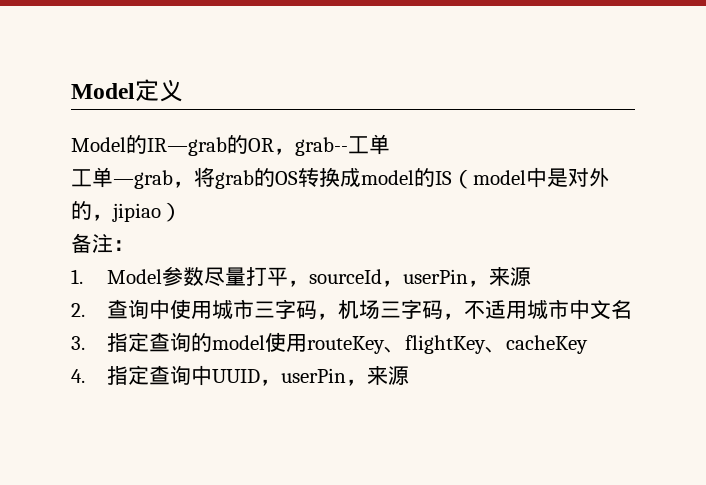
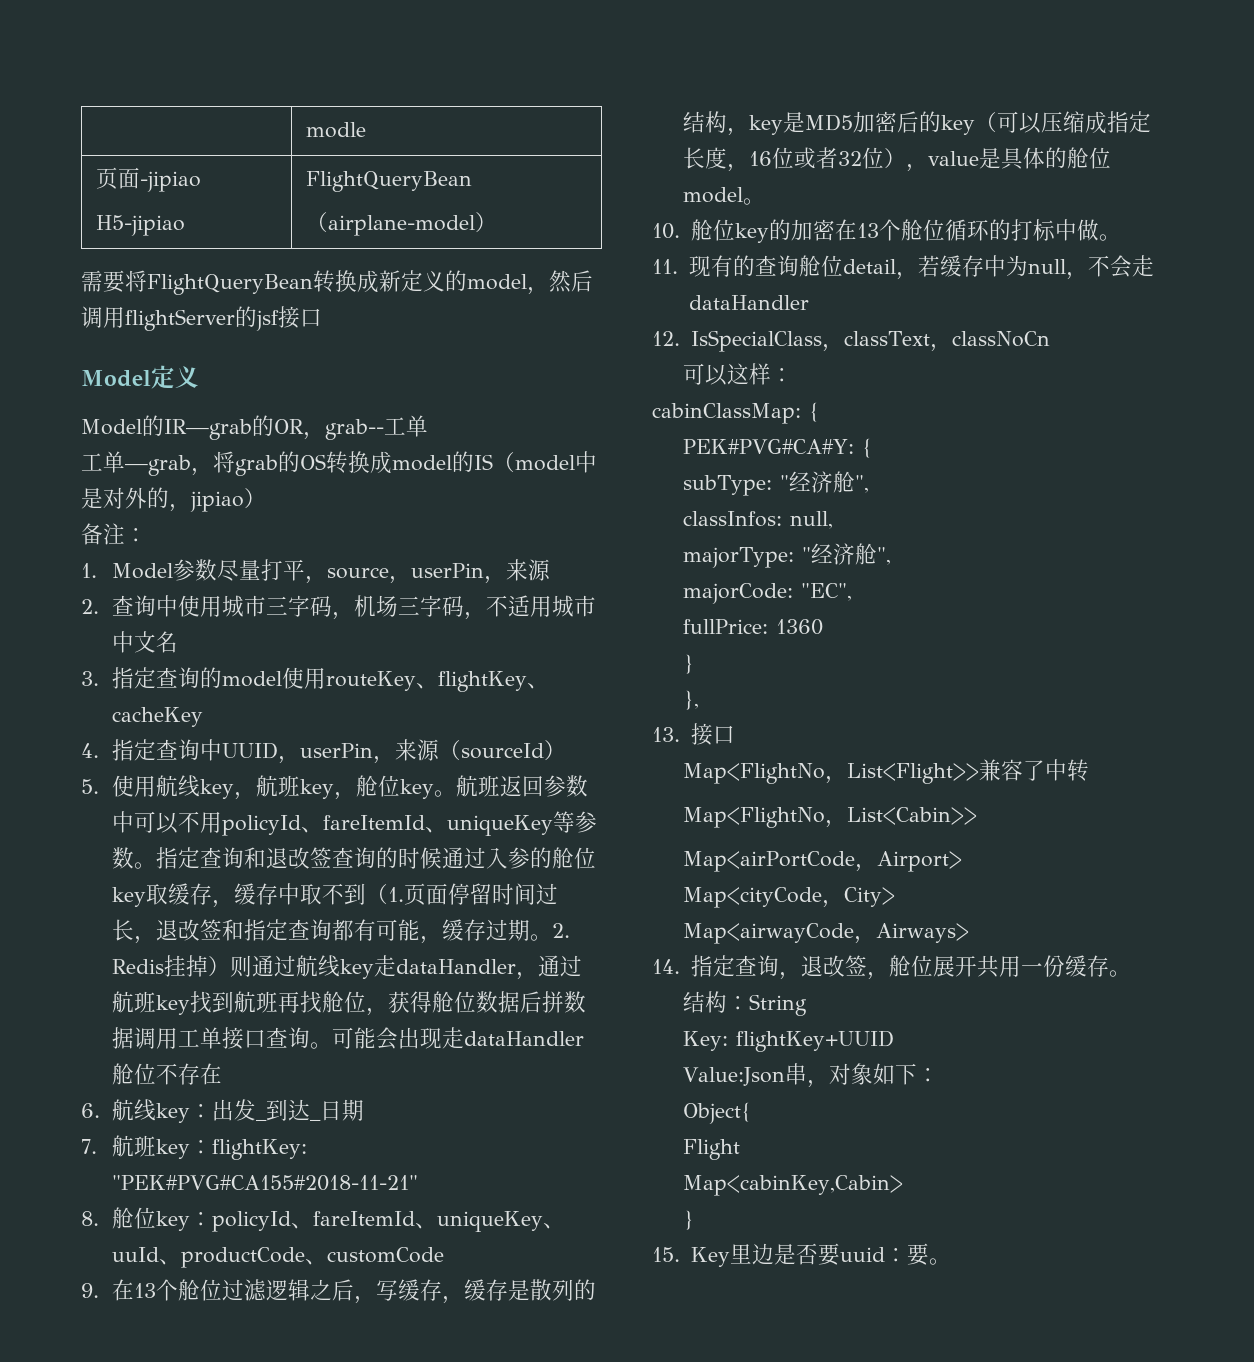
(71, 91) none -> [305,122,366,138] [95,167,201,192] [95,215,185,236] [305,171,472,192] [305,212,497,236] [81,270,593,295] [81,306,322,331] | modle // 页面-jipiao // H5-jipiao | FlightQueryBean // （airplane-model） // 需要将FlightQueryBean转换成新定义的model，然后调用flightServer的jsf接口 //
[308,269,382,284] sourceId -> [327,567,390,579] source
(409, 375) none -> [439,740,567,761] [81,775,589,800] [112,811,598,836] [112,847,597,869] [112,883,559,908] [112,919,571,944] [112,955,583,980] [112,991,587,1016] [112,1027,585,1050] [112,1063,223,1085] [81,1099,365,1123] [81,1135,308,1160] [112,1175,419,1191] [81,1207,566,1232] [112,1247,445,1268] [81,1279,597,1304] [683,111,1152,136] [683,147,1112,172] [683,187,766,205] [652,219,1121,243] [652,255,1154,280] [688,295,809,310] [652,330,1050,352] [683,363,794,386] [652,402,820,424] [683,438,874,458] [683,471,870,496] [683,511,834,529] [683,543,892,568] [683,583,853,604] [683,619,824,635] [683,654,695,674] [683,690,700,710] [652,723,735,745] [683,759,1090,784] [683,807,978,828] [683,851,963,872] [683,887,896,908] [683,923,970,944] [652,955,1131,980] [683,991,808,1016] [683,1030,895,1052] [683,1063,940,1088] [683,1102,753,1124] [683,1139,741,1160] [683,1175,904,1196] [683,1210,695,1230] [652,1243,951,1267] （sourceId） // 5.使用航线key，航班key，舱位key。航班返回参数中可以不用policyId、fareItemId、uniqueKey等参数。指定查询和退改签查询的时候通过入参的舱位key取缓存，缓存中取不到（1.页面停留时间过长，退改签和指定查询都有可能，缓存过期。2. Redis挂掉）则通过航线key走dataHandler，通过航班key找到航班再找舱位，获得舱位数据后拼数据调用工单接口查询。可能会出现走dataHandler舱位不存在 // 6.航线key：出发_到达_日期 // 7.航班key：flightKey: "PEK#PVG#CA155#2018-11-21" // 8.舱位key：policyId、fareItemId、uniqueKey、uuId、productCode、customCode // 9.在13个舱位过滤逻辑之后，写缓存，缓存是散列的结构，key是MD5加密后的key（可以压缩成指定长度，16位或者32位），value是具体的舱位model。 // 10.舱位key的加密在13个舱位循环的打标中做。 // 11.现有的查询舱位detail，若缓存中为null，不会走dataHandler // 12. IsSpecialClass，classText，classNoCn // 可以这样： // cabinClassMap: { // PEK#PVG#CA#Y: { // subType: "经济舱", // classInfos: null, // majorType: "经济舱", // majorCode: "EC", // fullPrice: 1360 // } // }, // 13.接口 // Map<FlightNo，List<Flight>>兼容了中转 // Map<FlightNo，List<Cabin>> // Map<airPortCode，Airport> // Map<cityCode，City> // Map<airwayCode，Airways> // 14.指定查询，退改签，舱位展开共用一份缓存。 // 结构：String // Key: flightKey+UUID // Value:Json串，对象如下： // Object{ // Flight // Map<cabinKey,Cabin> // } // 15. Key里边是否要uuid：要。

